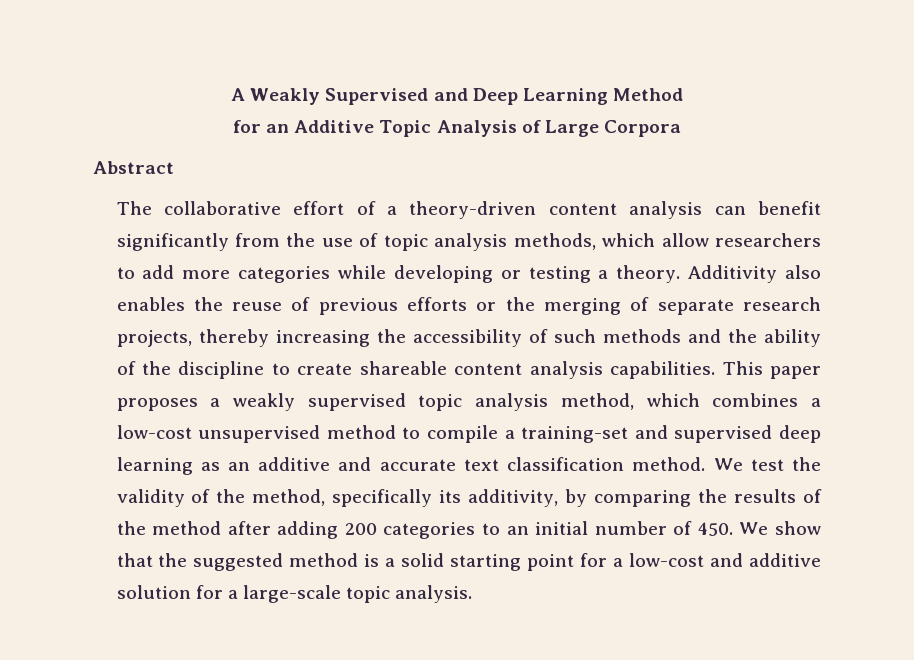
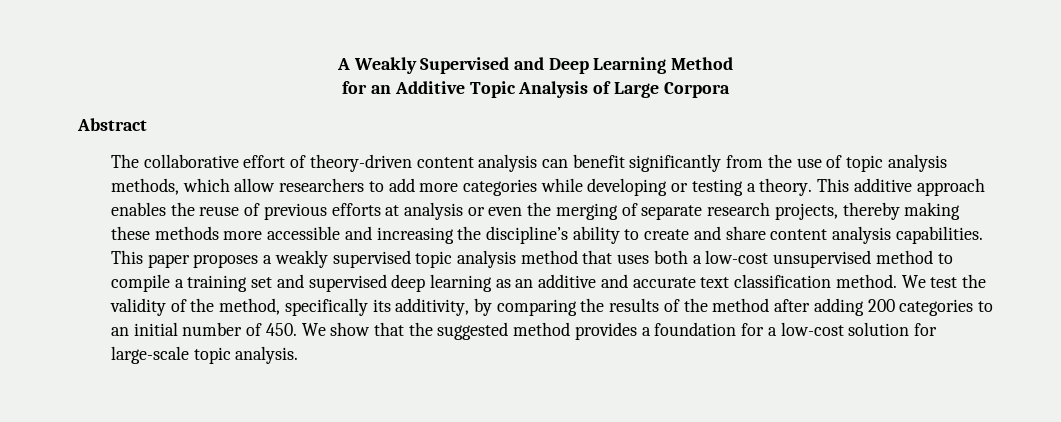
[387,206,398,215] a -> (307, 161) none
[688,265,822,283] Additivity also -> [817,178,985,196] This additive approach
[476,302,497,311] or -> [385,202,523,220] at analysis or even
[275,329,822,347] [116,361,447,379] increasing the accessibility of such methods and the ability of the discipline to create shareable -> [904,202,961,220] [110,226,766,244] making these methods more accessible and increasing the discipline’s ability to create and share
[560,393,799,410] method, which combines -> [520,250,688,264] method that uses both
[521,426,629,443] training-set -> [187,275,273,292] training set
[364,553,575,571] is a solid starting point -> [574,322,737,340] provides a foundation
[710,553,822,567] and additive -> (844, 329) none
[227,590,238,599] a -> (937, 329) none

